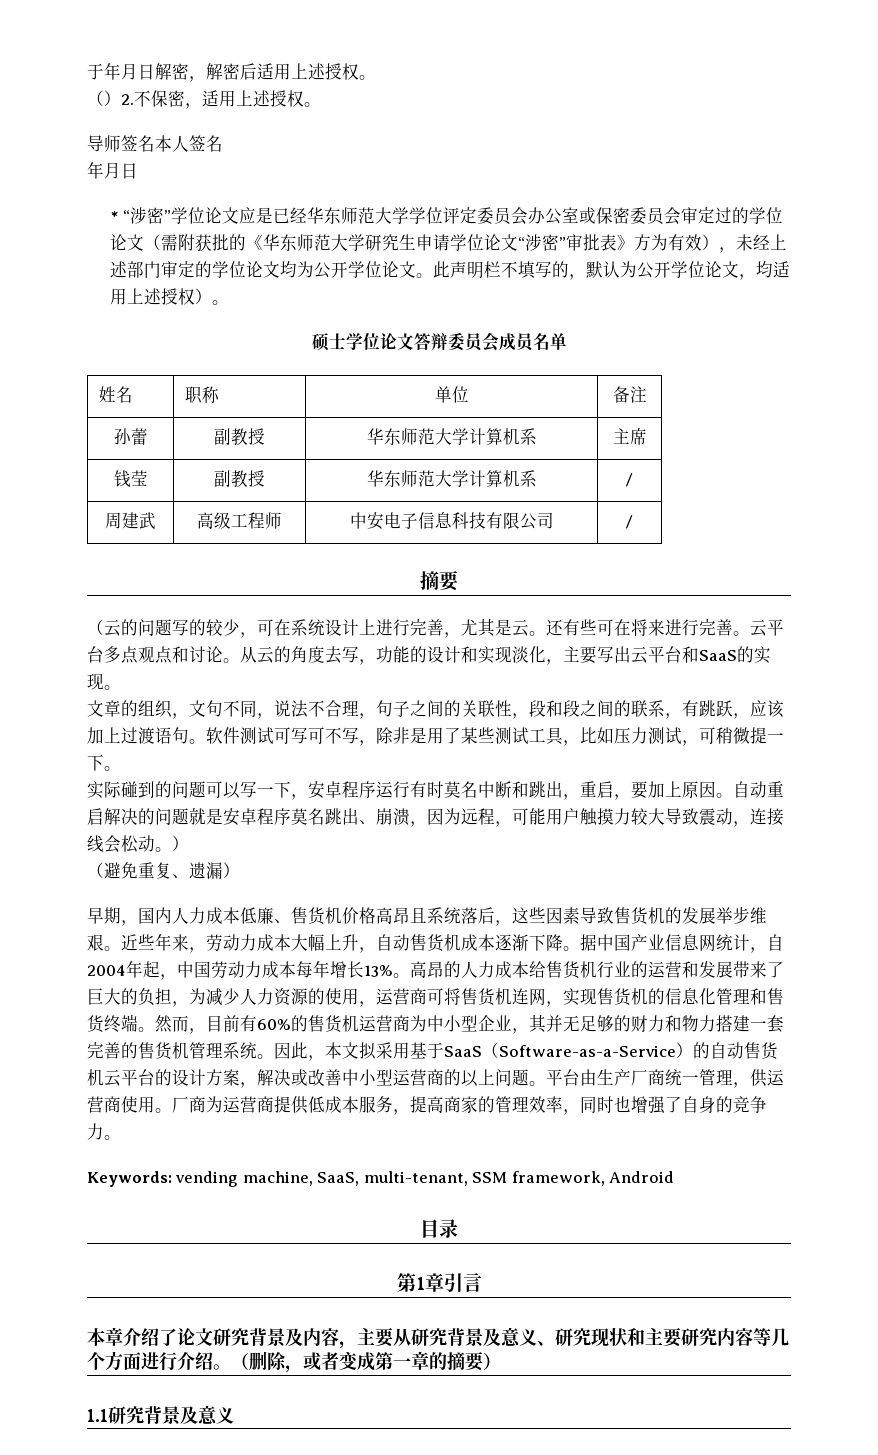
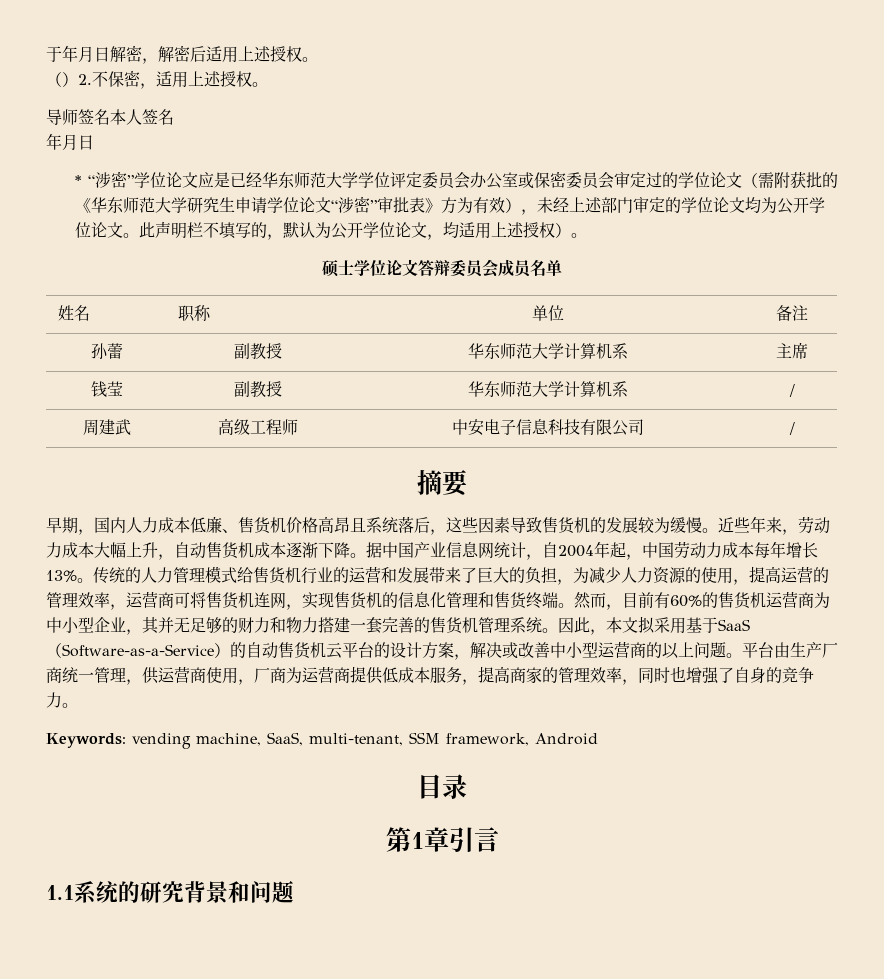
[87,619,784,638] [87,646,771,665] [87,673,121,690] [87,700,784,719] [87,727,784,746] [87,754,121,771] [87,781,784,800] [87,808,784,827] [87,835,189,853] [87,862,240,879] // （云的问题写的较少，可在系统设计上进行完善，尤其是云。还有些可在将来进行完善。云平台多点观点和讨论。从云的角度去写，功能的设计和实现淡化，主要写出云平台和SaaS的实现。 // 文章的组织，文句不同，说法不合理，句子之间的关联性，段和段之间的联系，有跳跃，应该加上过渡语句。软件测试可写可不写，除非是用了某些测试工具，比如压力测试，可稍微提一下。 // 实际碰到的问题可以写一下，安卓程序运行有时莫名中断和跳出，重启，要加上原因。自动重启解决的问题就是安卓程序莫名跳出、崩溃，因为远程，可能用户触摸力较大导致震动，连接线会松动。） // （避免重复、遗漏） -> (468, 483) none
[716,906,767,924] [87,934,104,951] 举步维艰 -> [638,517,702,533] 较为缓慢
[410,961,529,978] 高昂的人力成本 -> [93,566,237,584] 传统的人力管理模式
(376, 1004) none -> [749,566,829,583] [46,592,126,610] 提高运营的管理效率，
[155,1108,172,1113] 。 -> [238,679,254,685] ，
[87,1327,789,1349] [87,1351,501,1373] [87,1405,234,1425] 本章介绍了论文研究背景及内容，主要从研究背景及意义、研究现状和主要研究内容等几个方面进行介绍。（删除，或者变成第一章的摘要） // 1.1研究背景及意义 -> [46,880,294,904] 1.1系统的研究背景和问题

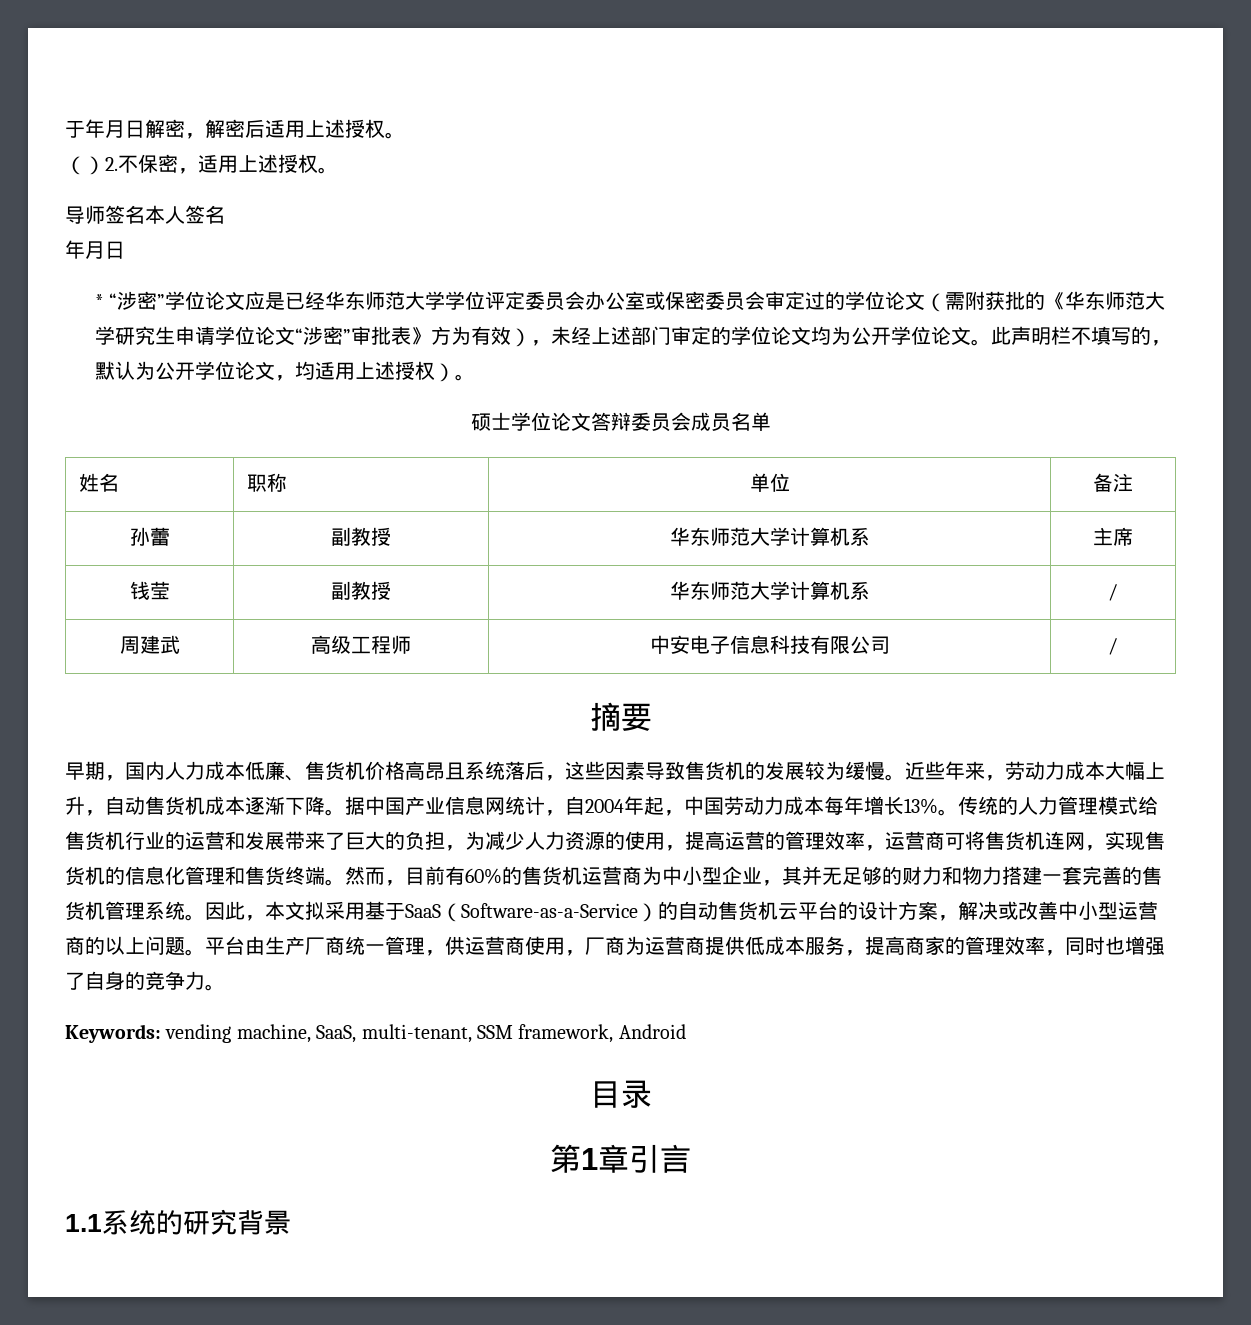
[228,880,294,903] 和问题 -> (291, 1222) none

